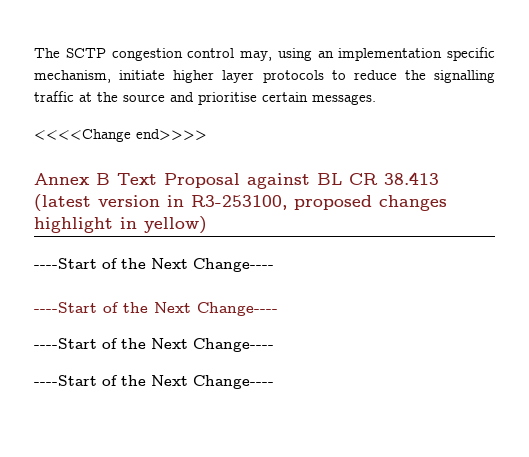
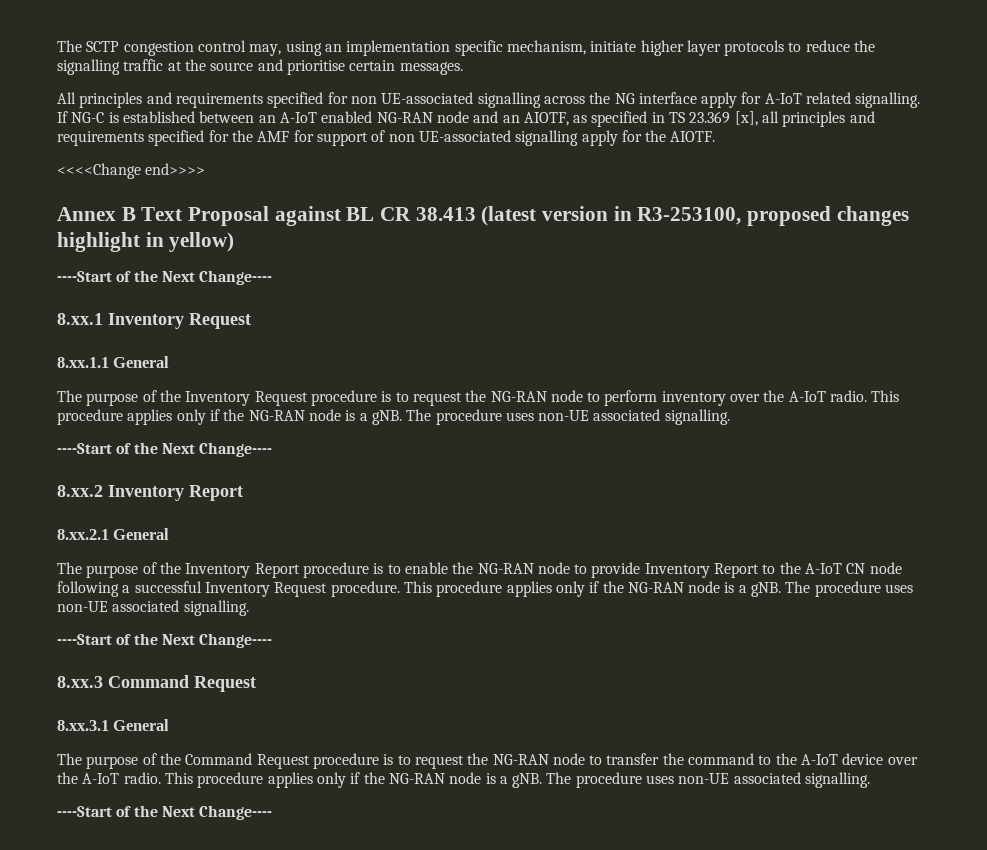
(376, 99) none -> [57,92,921,108] [57,111,875,127] [57,130,716,146] // All principles and requirements specified for non UE-associated signalling across the NG interface apply for A-IoT related signalling. If NG-C is established between an A-IoT enabled NG-RAN node and an AIOTF, as specified in TS 23.369 [x], all principles and requirements specified for the AMF for support of non UE-associated signalling apply for the AIOTF.
[34,302,278,316] [34,338,274,352] [34,375,274,389] ----Start of the Next Change---- // ----Start of the Next Change---- // ----Start of the Next Change---- -> [57,313,251,329] [57,356,170,368] [57,390,900,406] [57,409,730,425] [57,442,273,457] [57,485,243,501] [57,528,170,540] [57,562,902,578] [57,581,914,597] [57,600,249,616] [57,633,273,648] [57,675,256,692] [57,719,170,731] [57,753,918,769] [57,772,871,788] [57,805,273,820] 8.xx.1 Inventory Request // 8.xx.1.1 General // The purpose of the Inventory Request procedure is to request the NG-RAN node to perform inventory over the A-IoT radio. This procedure applies only if the NG-RAN node is a gNB. The procedure uses non-UE associated signalling. // ----Start of the Next Change---- // 8.xx.2 Inventory Report // 8.xx.2.1 General // The purpose of the Inventory Report procedure is to enable the NG-RAN node to provide Inventory Report to the A-IoT CN node following a successful Inventory Request procedure. This procedure applies only if the NG-RAN node is a gNB. The procedure uses non-UE associated signalling. // ----Start of the Next Change---- // 8.xx.3 Command Request // 8.xx.3.1 General // The purpose of the Command Request procedure is to request the NG-RAN node to transfer the command to the A-IoT device over the A-IoT radio. This procedure applies only if the NG-RAN node is a gNB. The procedure uses non-UE associated signalling. // ----Start of the Next Change----

